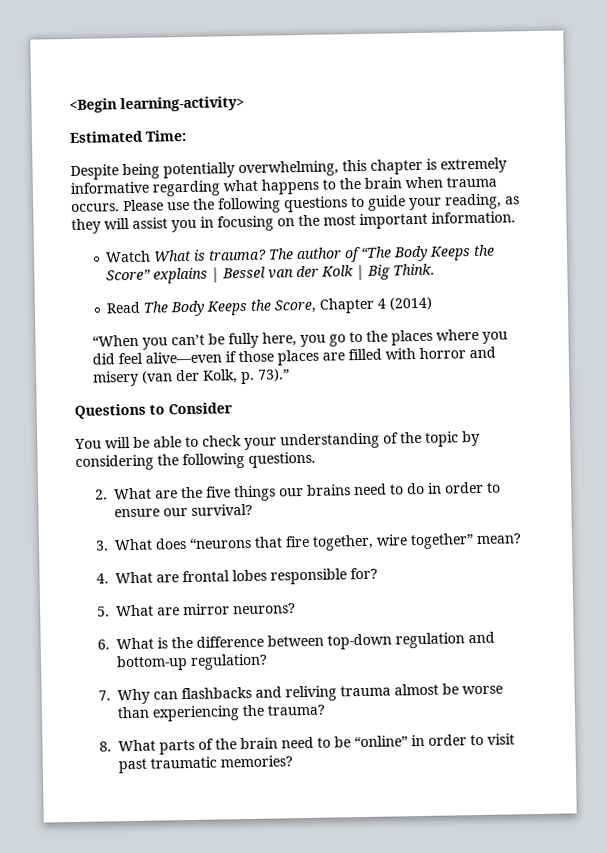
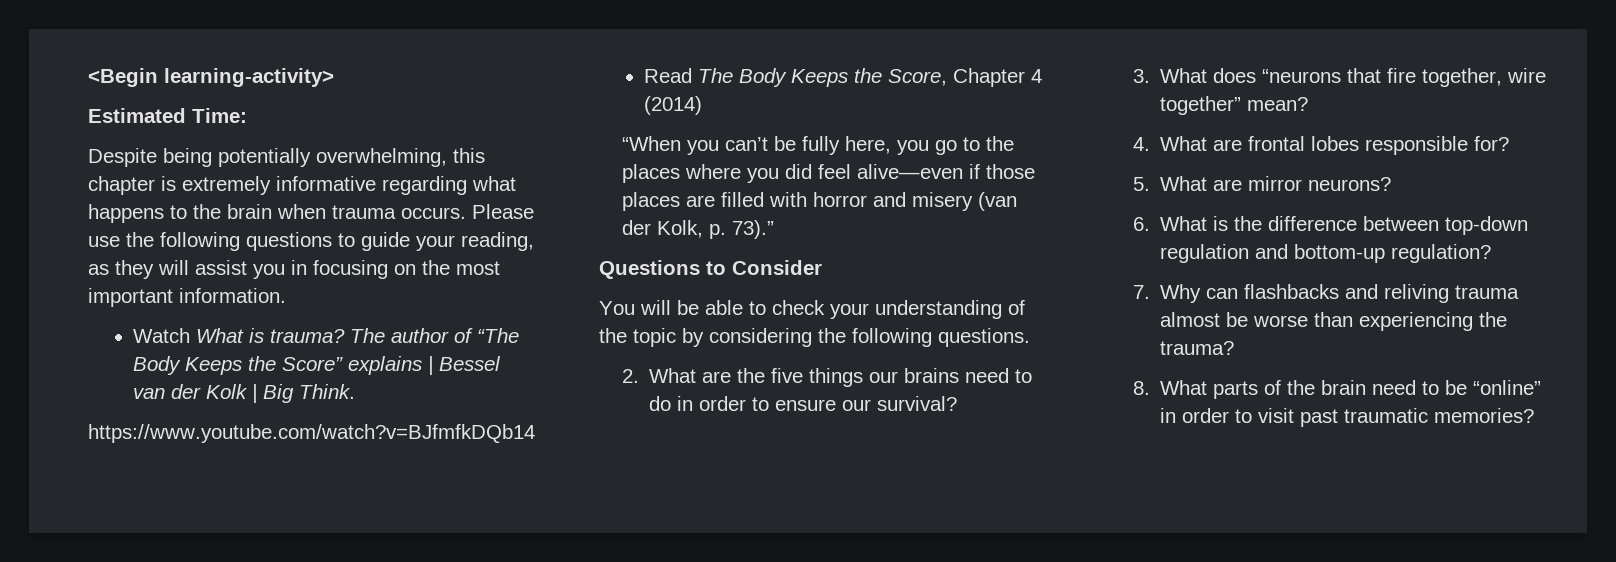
(436, 269) none -> [88,424,535,443] // https://www.youtube.com/watch?v=BJfmfkDQb14

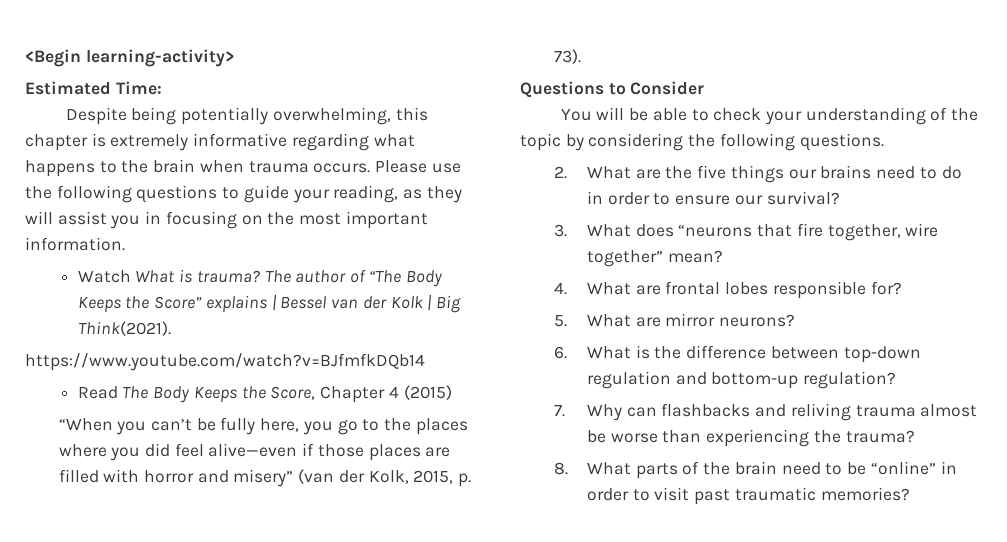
[299,384,356,399] Think. -> [77,321,171,336] Think(2021).
[644,96,703,115] (2014) -> [403,385,452,400] (2015)
[911,192,973,211] misery -> [233,469,294,487] misery”
[708,220,774,239] p. 73).” -> [413,470,472,487] [553,49,581,64] 2015, p. 73).

